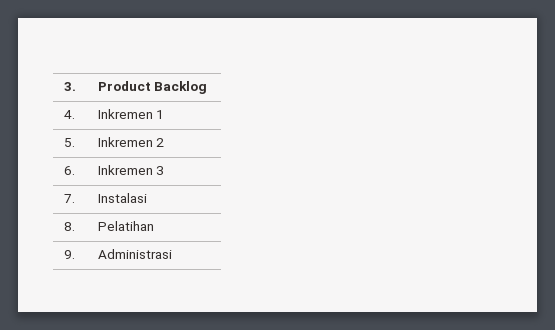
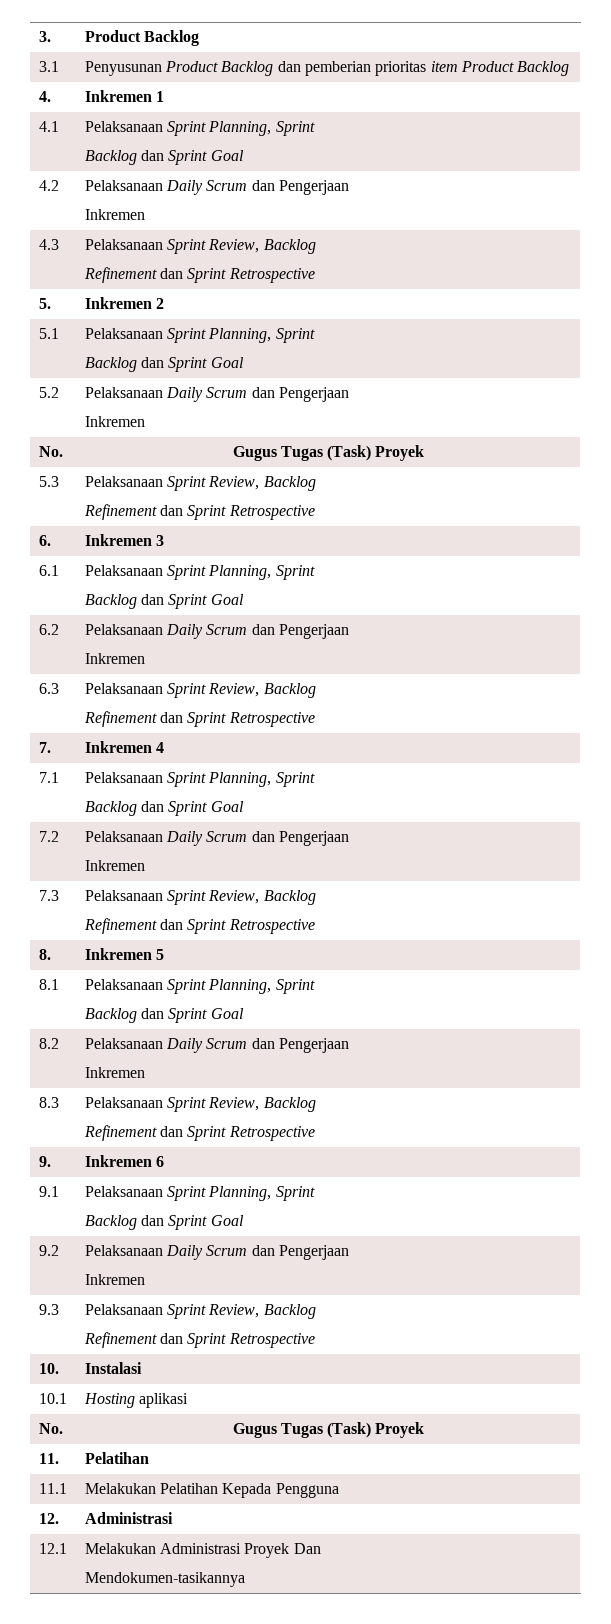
[63,110,75,119] [97,109,165,119] [63,138,75,147] [97,137,165,147] [63,166,75,175] [97,165,165,175] [63,194,75,203] [97,193,147,203] [63,222,75,231] [97,221,154,231] [63,250,75,259] [97,249,172,259] 4. | Inkremen 1 // 5. | Inkremen 2 // 6. | Inkremen 3 // 7. | Instalasi // 8. | Pelatihan // 9. | Administrasi -> [38,61,59,72] [84,61,570,76] [38,91,51,102] [84,90,165,102] [38,121,59,132] [84,121,315,136] [84,150,244,165] [38,180,59,191] [84,180,350,195] [84,209,145,220] [38,239,59,250] [84,239,316,254] [83,267,315,283] [38,298,51,309] [84,297,165,309] [38,328,59,339] [84,328,315,343] [84,357,244,372] [38,387,59,398] [84,387,350,402] [84,416,145,427] [38,446,63,457] [232,445,425,461] [38,476,59,487] [84,476,316,491] [83,504,315,520] [38,535,51,546] [84,534,165,546] [38,565,59,576] [84,565,315,580] [84,594,244,609] [38,624,59,635] [84,624,350,639] [84,653,145,664] [38,683,59,694] [84,683,316,698] [83,711,315,727] [38,742,51,753] [84,741,165,753] [38,772,59,783] [84,772,315,787] [84,801,244,816] [38,831,59,842] [84,831,350,846] [84,860,145,871] [38,890,59,901] [84,890,316,905] [83,918,315,934] [38,949,51,960] [84,948,165,960] [38,979,59,990] [84,979,315,994] [84,1008,244,1023] [38,1038,59,1049] [84,1038,350,1053] [84,1067,145,1078] [38,1097,59,1108] [84,1097,316,1112] [83,1125,315,1141] [38,1156,51,1167] [84,1155,165,1167] [38,1186,59,1197] [84,1186,315,1201] [84,1215,244,1230] [38,1245,59,1256] [84,1245,350,1260] [84,1274,145,1285] [38,1304,59,1315] [84,1304,316,1319] [83,1332,315,1348] [38,1363,59,1374] [84,1362,142,1374] [38,1393,67,1404] [83,1393,189,1408] [38,1423,63,1434] [232,1422,425,1438] [38,1453,59,1464] [84,1452,149,1464] [38,1483,67,1494] [84,1483,339,1498] [38,1513,59,1524] [84,1512,173,1524] [38,1543,67,1554] [84,1543,321,1558] [84,1572,245,1587] 3.1 | Penyusunan Product Backlog dan pemberian prioritas item Product Backlog // 4. | Inkremen 1 // 4.1 | Pelaksanaan Sprint Planning, Sprint // Backlog dan Sprint Goal // 4.2 | Pelaksanaan Daily Scrum dan Pengerjaan // Inkremen // 4.3 | Pelaksanaan Sprint Review, Backlog // Refinement dan Sprint Retrospective // 5. | Inkremen 2 // 5.1 | Pelaksanaan Sprint Planning, Sprint // Backlog dan Sprint Goal // 5.2 | Pelaksanaan Daily Scrum dan Pengerjaan // Inkremen // No. | Gugus Tugas (Task) Proyek // 5.3 | Pelaksanaan Sprint Review, Backlog // Refinement dan Sprint Retrospective // 6. | Inkremen 3 // 6.1 | Pelaksanaan Sprint Planning, Sprint // Backlog dan Sprint Goal // 6.2 | Pelaksanaan Daily Scrum dan Pengerjaan // Inkremen // 6.3 | Pelaksanaan Sprint Review, Backlog // Refinement dan Sprint Retrospective // 7. | Inkremen 4 // 7.1 | Pelaksanaan Sprint Planning, Sprint // Backlog dan Sprint Goal // 7.2 | Pelaksanaan Daily Scrum dan Pengerjaan // Inkremen // 7.3 | Pelaksanaan Sprint Review, Backlog // Refinement dan Sprint Retrospective // 8. | Inkremen 5 // 8.1 | Pelaksanaan Sprint Planning, Sprint // Backlog dan Sprint Goal // 8.2 | Pelaksanaan Daily Scrum dan Pengerjaan // Inkremen // 8.3 | Pelaksanaan Sprint Review, Backlog // Refinement dan Sprint Retrospective // 9. | Inkremen 6 // 9.1 | Pelaksanaan Sprint Planning, Sprint // Backlog dan Sprint Goal // 9.2 | Pelaksanaan Daily Scrum dan Pengerjaan // Inkremen // 9.3 | Pelaksanaan Sprint Review, Backlog // Refinement dan Sprint Retrospective // 10. | Instalasi // 10.1 | Hosting aplikasi // No. | Gugus Tugas (Task) Proyek // 11. | Pelatihan // 11.1 | Melakukan Pelatihan Kepada Pengguna // 12. | Administrasi // 12.1 | Melakukan Administrasi Proyek Dan // Mendokumen-tasikannya

